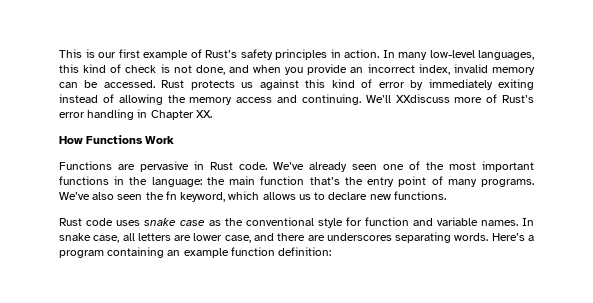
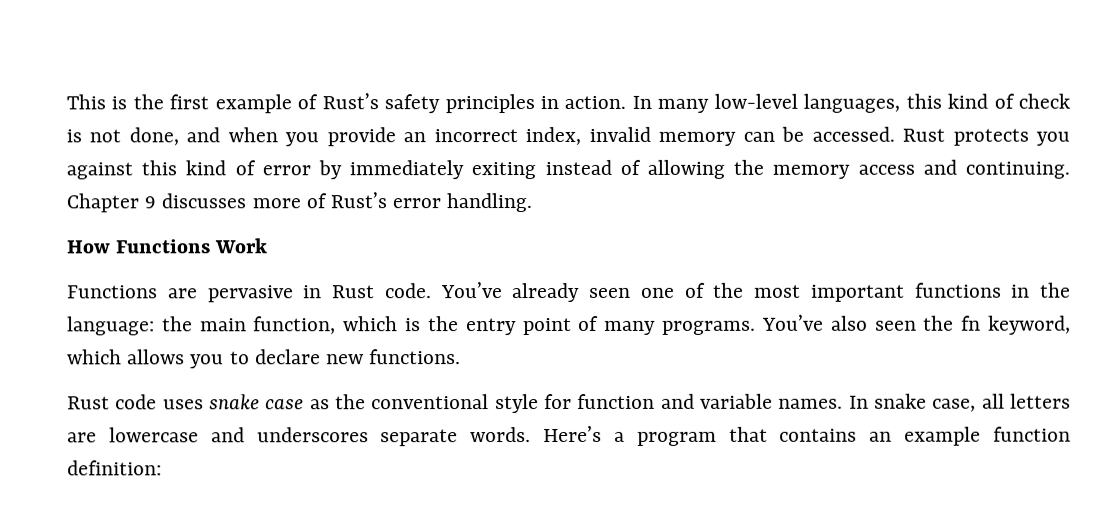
[98,52,116,58] our -> [132,94,164,110] the
[241,82,254,88] us -> [1036,131,1071,146] you
[365,94,450,103] We’ll XXdiscuss -> [66,193,247,213] Chapter 9 discusses
[87,109,212,120] handling in Chapter XX. -> [446,193,533,213] handling.
[273,162,304,170] We’ve -> [440,282,503,299] You’ve
[260,176,340,185] function that’s -> [253,316,422,335] function, which is
[59,192,90,200] We’ve -> [761,314,824,331] You’ve
[298,194,311,200] us -> [190,354,225,369] you
[193,232,452,243] lower case, and there are underscores separating -> [108,427,459,447] lowercase and underscores separate
[107,247,165,258] containing -> [728,426,858,442] that contains

